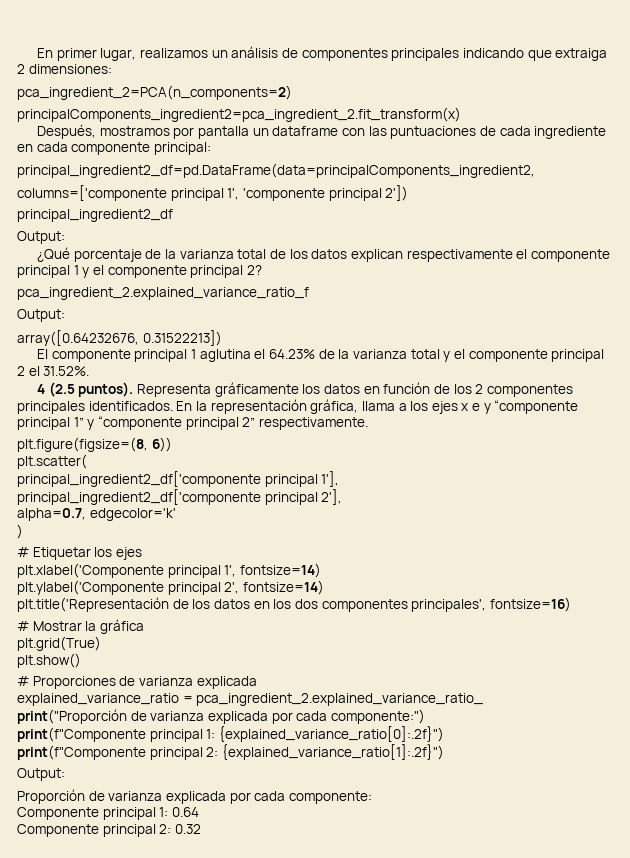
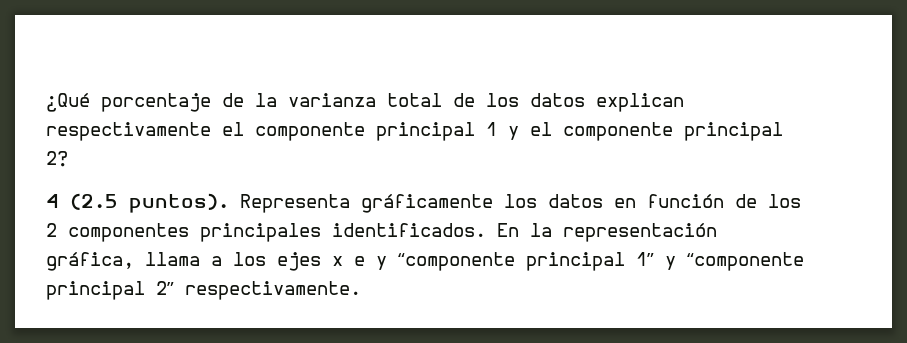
[37,46,608,61] [17,64,112,74] [17,85,292,100] [17,107,461,122] [37,124,607,139] [17,142,211,155] [17,163,535,178] [17,185,409,201] [17,209,173,222] [17,231,65,244] En primer lugar, realizamos un análisis de componentes principales indicando que extraiga 2 dimensiones: // pca_ingredient_2=PCA(n_components=2) // principalComponents_ingredient2=pca_ingredient_2.fit_transform(x) // Después, mostramos por pantalla un dataframe con las puntuaciones de cada ingrediente en cada componente principal: // principal_ingredient2_df=pd.DataFrame(data=principalComponents_ingredient2, // columns=['componente principal 1', 'componente principal 2']) // principal_ingredient2_df // Output: // -> (46, 102) none
[17,287,309,300] [17,309,65,322] [17,330,222,346] [37,349,605,362] [17,366,90,376] // pca_ingredient_2.explained_variance_ratio_f // Output: // array([0.64232676, 0.31522213]) // El componente principal 1 aglutina el 64.23% de la varianza total y el componente principal 2 el 31.52%. -> (68, 159) none
[17,437,172,452] [17,454,87,469] [17,471,340,487] [17,489,343,505] [17,508,176,521] [17,524,23,539] [17,547,142,560] [17,563,321,578] [17,580,324,595] [17,597,571,612] [17,619,144,634] [17,636,101,651] [17,653,81,668] [17,676,257,689] [17,693,484,706] [17,709,425,724] [17,726,444,742] [17,744,444,760] [17,768,65,781] [17,789,372,804] [17,807,199,820] [17,824,201,837] // plt.figure(figsize=(8, 6)) // plt.scatter( // principal_ingredient2_df['componente principal 1'], // principal_ingredient2_df['componente principal 2'], // alpha=0.7, edgecolor='k' // ) // # Etiquetar los ejes // plt.xlabel('Componente principal 1', fontsize=14) // plt.ylabel('Componente principal 2', fontsize=14) // plt.title('Representación de los datos en los dos componentes principales', fontsize=16) // # Mostrar la gráfica // plt.grid(True) // plt.show() // # Proporciones de varianza explicada // explained_variance_ratio = pca_ingredient_2.explained_variance_ratio_ // print("Proporción de varianza explicada por cada componente:") // print(f"Componente principal 1: {explained_variance_ratio[0]:.2f}") // print(f"Componente principal 2: {explained_variance_ratio[1]:.2f}") // Output: // Proporción de varianza explicada por cada componente: // Componente principal 1: 0.64 // Componente principal 2: 0.32 -> (361, 290) none

